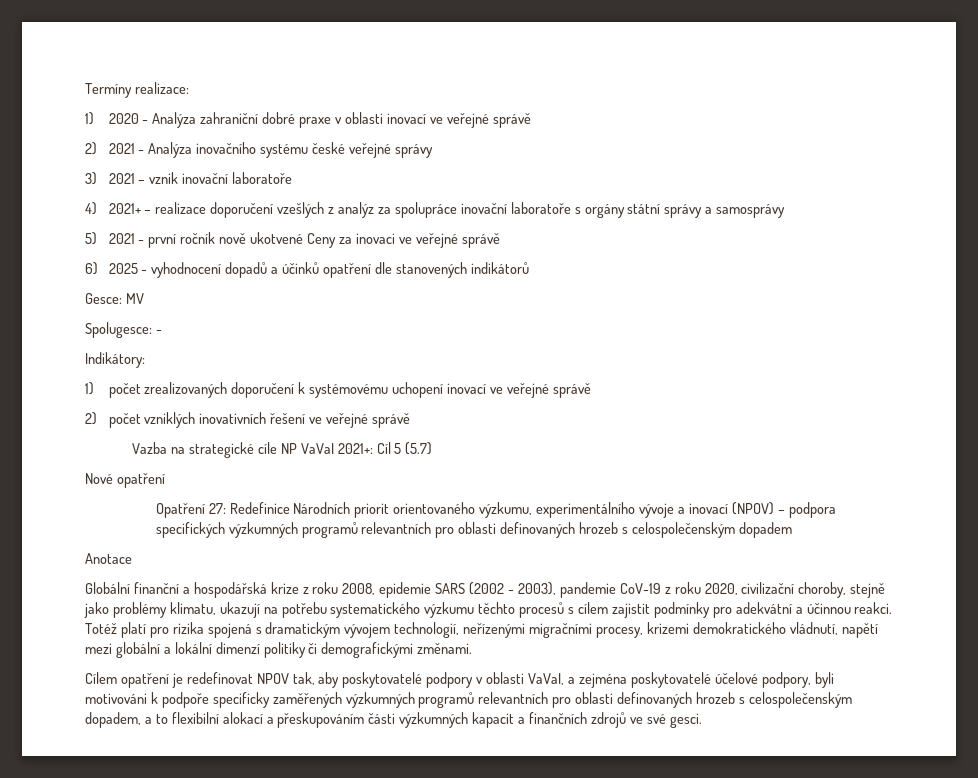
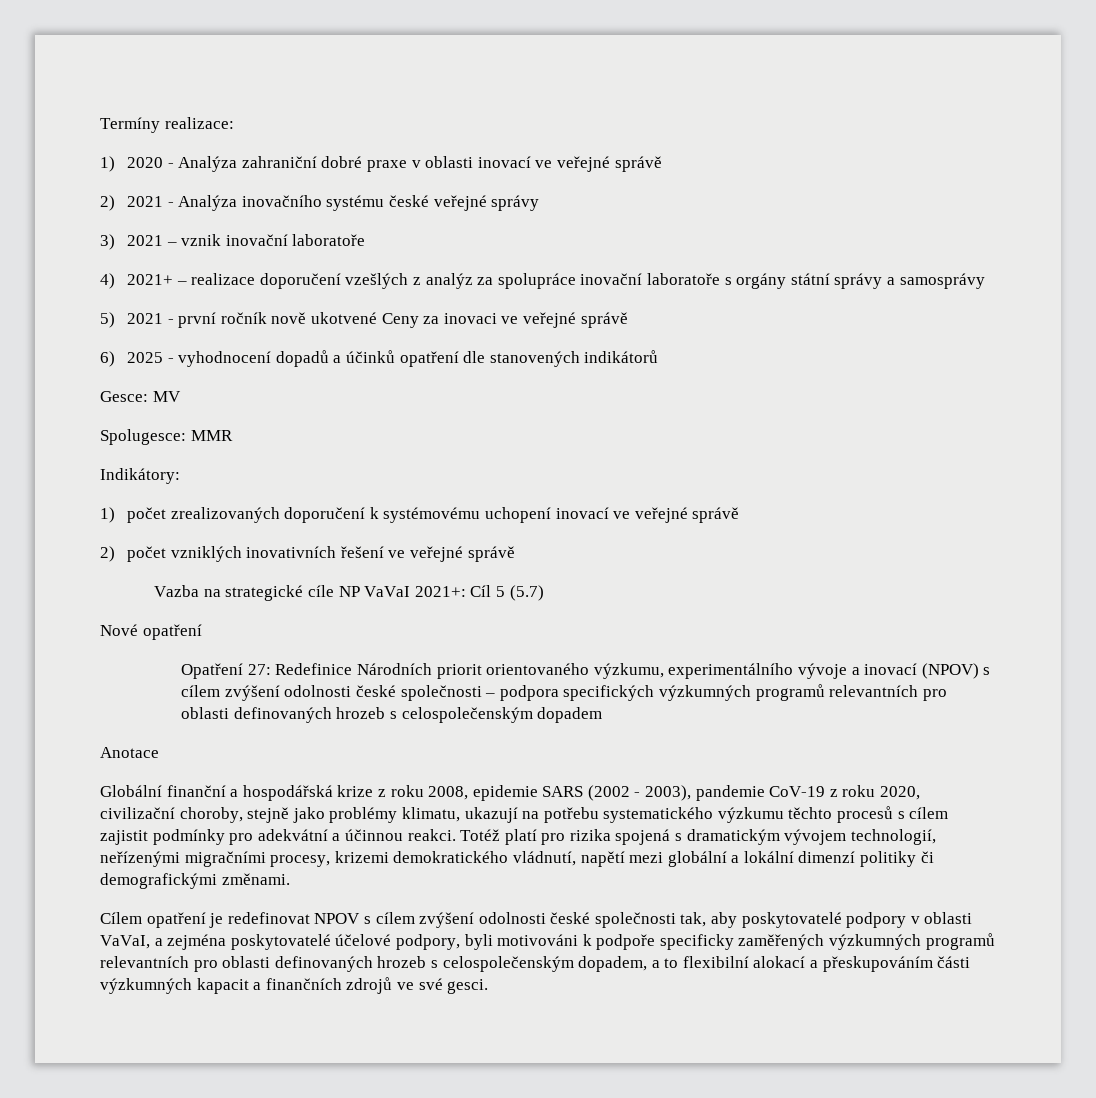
[155,330,162,334] - -> [190,430,233,441] MMR
(774, 508) none -> [983,667,991,675] [181,685,482,701] s cílem zvýšení odolnosti české společnosti
(289, 678) none -> [363,912,676,928] s cílem zvýšení odolnosti české společnosti

